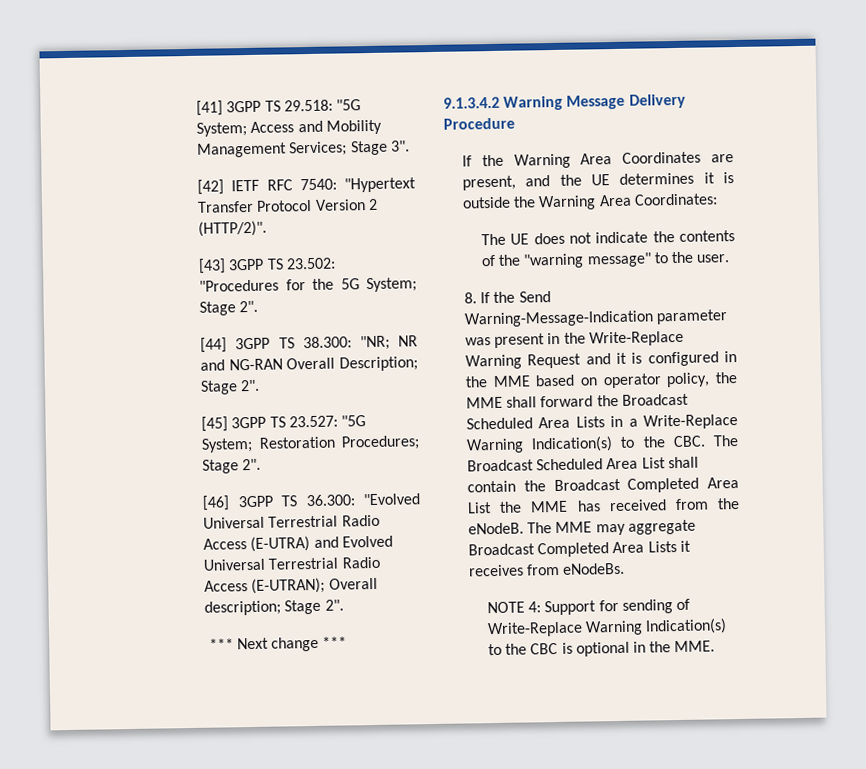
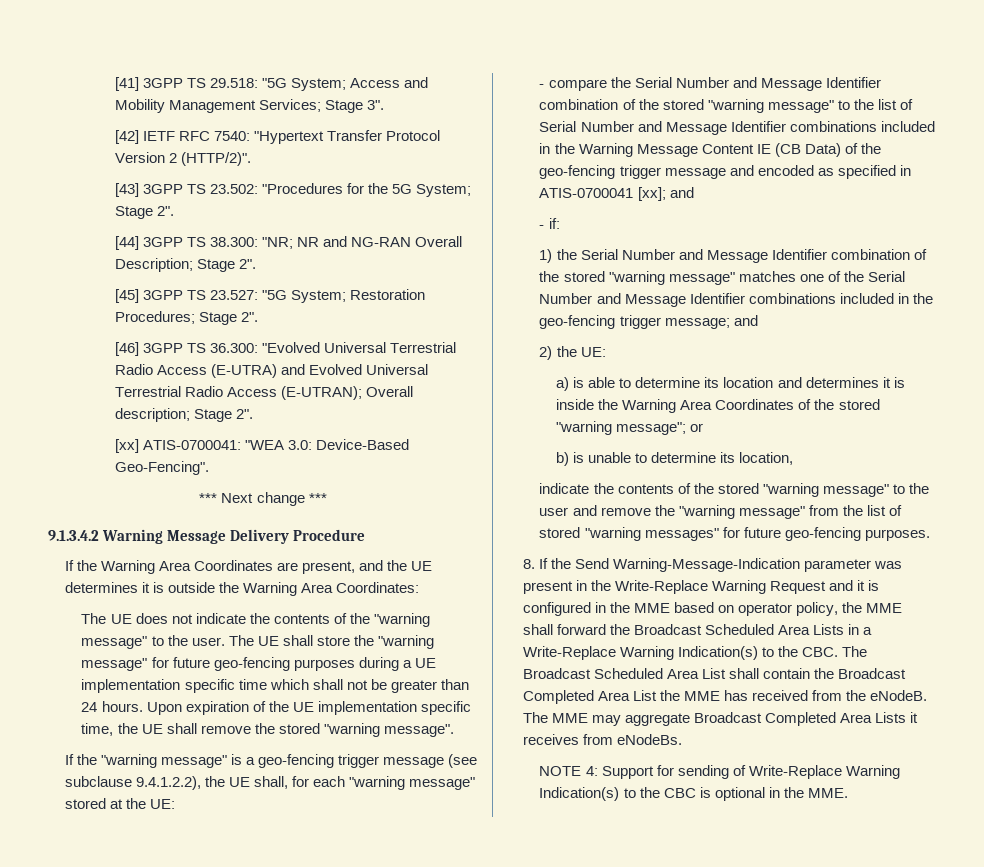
(344, 605) none -> [114,439,410,453] [114,461,209,475] // [xx] ATIS-0700041: "WEA 3.0: Device-Based Geo-Fencing".
(731, 258) none -> [228,635,434,649] [81,657,436,671] [81,679,469,693] [81,701,471,715] [81,723,454,737] [64,754,478,768] [64,776,476,790] [64,798,175,809] [539,77,881,91] [539,99,913,113] [539,121,935,135] [539,143,881,157] [539,165,911,179] [539,187,694,201] [539,218,560,229] [539,249,927,263] [539,271,905,285] [539,293,933,307] [539,315,758,329] [539,346,606,360] [556,377,905,391] [556,399,880,413] [556,421,704,435] [556,452,794,466] [539,483,929,497] [539,505,902,519] [539,527,930,541] The UE shall store the "warning message" for future geo-fencing purposes during a UE implementation specific time which shall not be greater than 24 hours. Upon expiration of the UE implementation specific time, the UE shall remove the stored "warning message". // If the "warning message" is a geo-fencing trigger message (see subclause 9.4.1.2.2), the UE shall, for each "warning message" stored at the UE: // - compare the Serial Number and Message Identifier combination of the stored "warning message" to the list of Serial Number and Message Identifier combinations included in the Warning Message Content IE (CB Data) of the geo-fencing trigger message and encoded as specified in ATIS-0700041 [xx]; and // - if: // 1) the Serial Number and Message Identifier combination of the stored "warning message" matches one of the Serial Number and Message Identifier combinations included in the geo-fencing trigger message; and // 2) the UE: // a) is able to determine its location and determines it is inside the Warning Area Coordinates of the stored "warning message"; or // b) is unable to determine its location, // indicate the contents of the stored "warning message" to the user and remove the "warning message" from the list of stored "warning messages" for future geo-fencing purposes.

